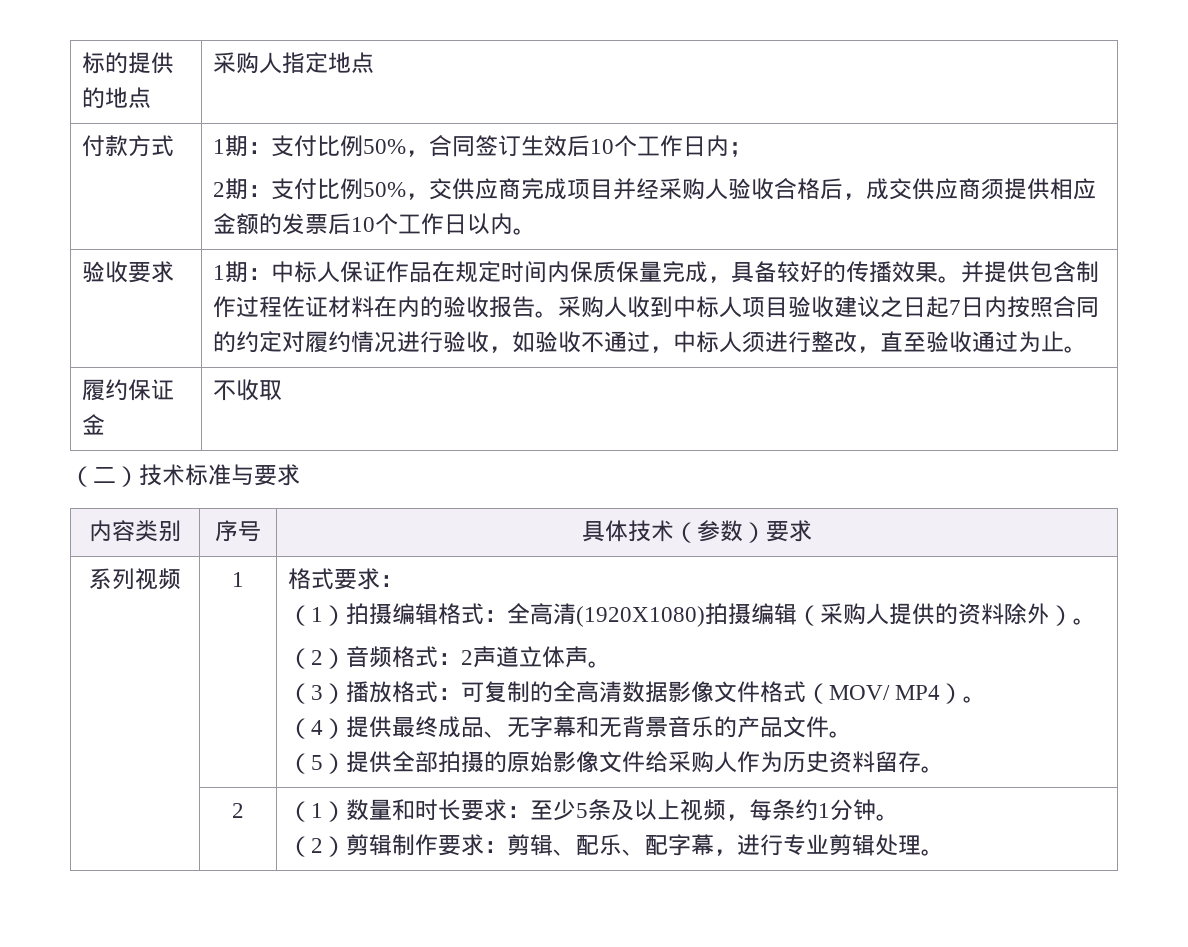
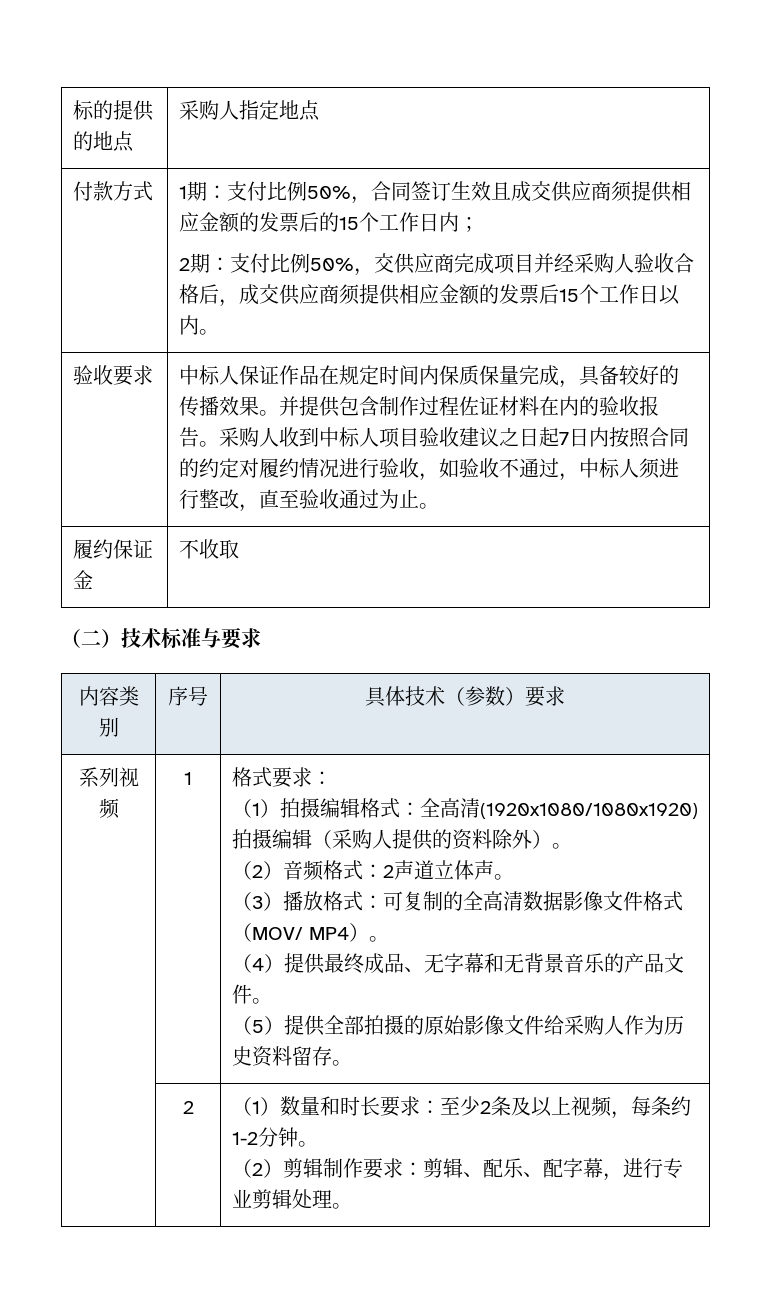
[567,135,615,157] 后10 -> [490,181,691,202] [178,212,359,233] 且成交供应商须提供相应金额的发票后的15
[351,217,376,232] 10 -> [558,289,579,302] 15
[213,261,272,283] 1期： -> (153, 375) none
[576,606,706,627] (1920X1080) -> [479,803,698,819] (1920x1080/1080x1920)
[576,803,589,818] 5 -> [479,1101,491,1114] 2
[818,803,831,818] 1 -> [231,1132,258,1145] 1-2

